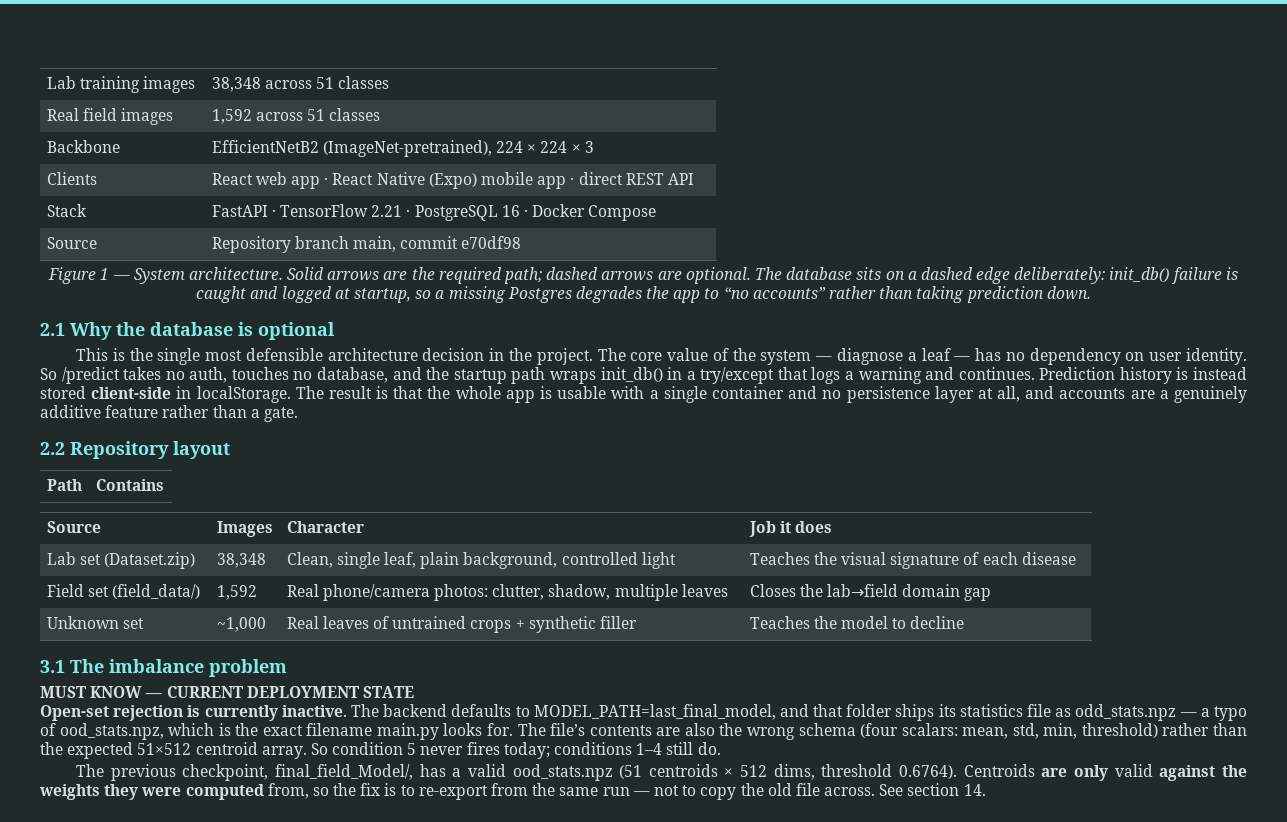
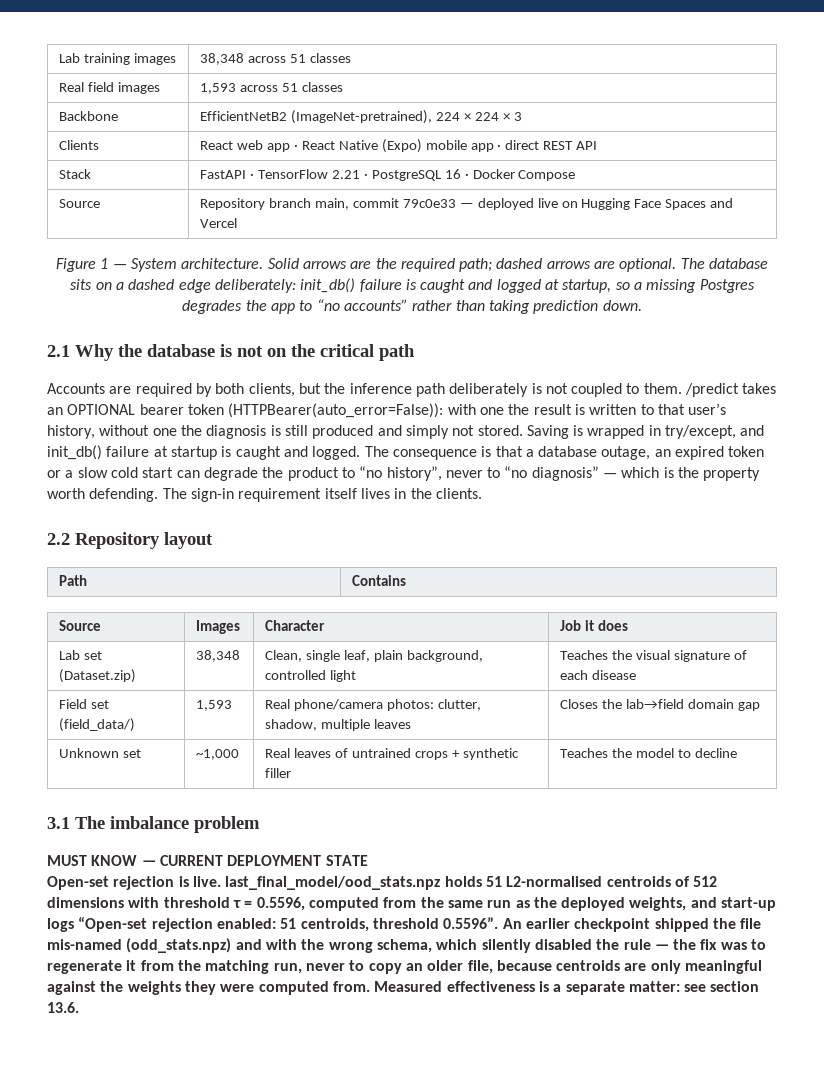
[211,109,252,124] 1,592 -> [200,83,237,94] 1,593
[461,236,522,249] e70df98 -> [402,198,734,210] [200,218,238,228] 79c0e33 — deployed live on Hugging Face Spaces and Vercel
[258,322,335,340] [75,348,1247,365] [40,367,1248,384] [40,386,1248,403] [40,405,298,422] optional // This is the single most defensible architecture decision in the project. The core value of the system — diagnose a leaf — has no dependency on user identity. So /predict takes no auth, touches no database, and the startup path wraps init_db() in a try/except that logs a warning and continues. Prediction history is instead stored client-side in localStorage. The result is that the whole app is usable with a single container and no persistence layer at all, and accounts are a genuinely additive feature rather than a gate. -> [237,344,415,361] [47,383,777,397] [47,403,727,418] [47,425,765,439] [47,445,765,460] [47,466,761,481] [47,488,482,502] not on the critical path // Accounts are required by both clients, but the inference path deliberately is not coupled to them. /predict takes an OPTIONAL bearer token (HTTPBearer(auto_error=False)): with one the result is written to that user’s history, without one the diagnosis is still produced and simply not stored. Saving is wrapped in try/except, and init_db() failure at startup is caught and logged. The consequence is that a database outage, an expired token or a slow cold start can degrade the product to “no history”, never to “no diagnosis” — which is the property worth defending. The sign-in requirement itself lives in the clients.
[216,585,257,600] 1,592 -> [196,700,233,711] 1,593
[204,704,1247,721] [40,723,1247,740] [40,742,721,759] [75,764,1035,781] currently inactive. The backend defaults to MODEL_PATH=last_final_model, and that folder ships its statistics file as odd_stats.npz — a typo of ood_stats.npz, which is the exact filename main.py looks for. The file’s contents are also the wrong schema (four scalars: mean, std, min, threshold) rather than the expected 51×512 centroid array. So condition 5 never fires today; conditions 1–4 still do. // The previous checkpoint, final_field_Model/, has a valid ood_stats.npz (51 centroids × 512 dims, threshold 0.6764). Centroids -> [192,876,718,890] [47,897,777,911] [47,917,762,932] [47,938,767,953] [47,960,621,974] live. last_final_model/ood_stats.npz holds 51 L2-normalised centroids of 512 dimensions with threshold τ = 0.5596, computed from the same run as the deployed weights, and start-up logs “Open-set rejection enabled: 51 centroids, threshold 0.5596”. An earlier checkpoint shipped the file mis-named (odd_stats.npz) and with the wrong schema, which silently disabled the rule — the fix was to regenerate it from the matching run, never to copy an older file, because centroids
[1114,764,1153,777] valid -> [685,960,763,974] meaningful
[267,783,986,800] from, so the fix is to re-export from the same run — not to copy the old file across. See section 14. -> [332,981,760,995] [47,1002,79,1013] from. Measured effectiveness is a separate matter: see section 13.6.

